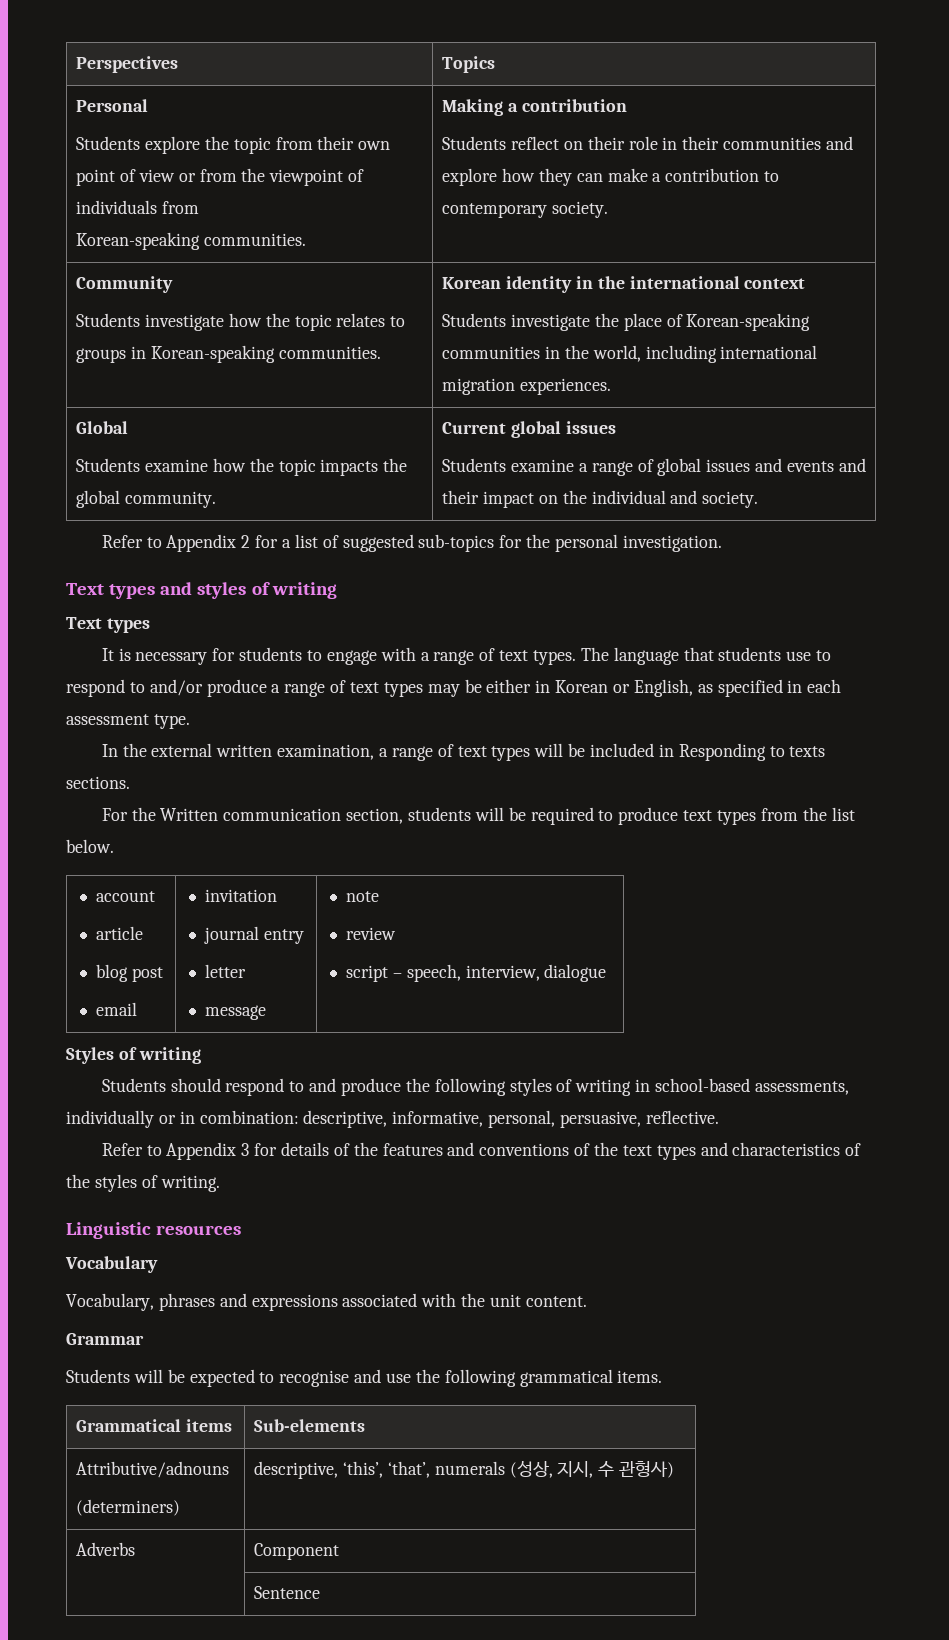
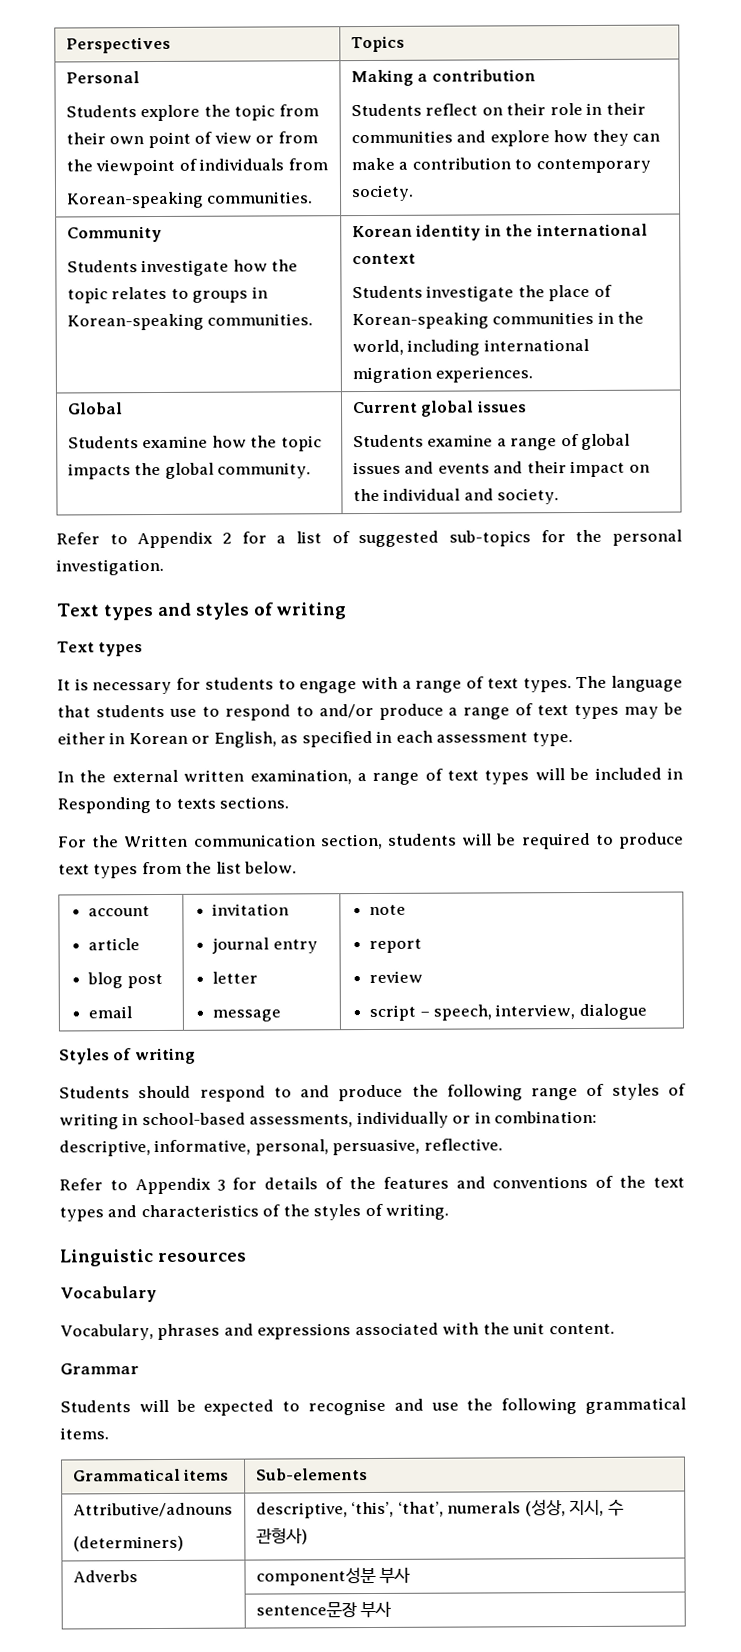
(379, 896) none -> [369,938,423,954] // report
(506, 1087) none -> [531,1083,605,1101] range of
[254,1543,340,1560] [254,1586,321,1599] Component // | Sentence -> [255,1566,412,1586] [255,1600,393,1619] component성분 부사 // | sentence문장 부사

